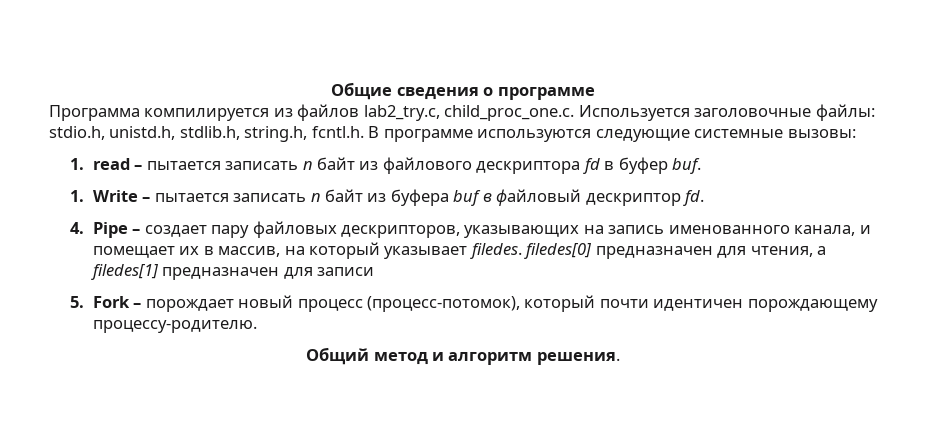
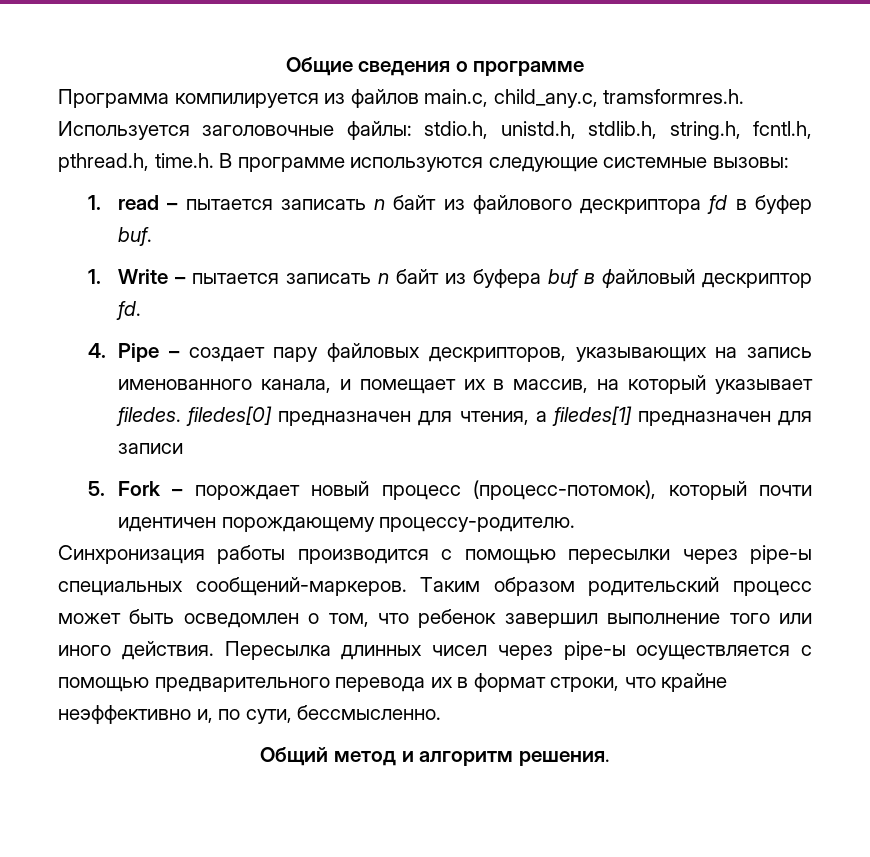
[363,105,575,121] lab2_try.c, child_proc_one.c. -> [424,89,745,108] main.c, child_any.c, tramsformres.h.
[311,126,364,138] fcntl.h. -> [753,121,813,139] [58,153,214,172] fcntl.h, pthread.h, time.h.
(257, 326) none -> [58,545,812,564] [58,577,813,596] [58,609,812,628] [58,641,812,660] [58,673,728,692] [58,705,442,724] // Синхронизация работы производится с помощью пересылки через pipe-ы специальных сообщений-маркеров. Таким образом родительский процесс может быть осведомлен о том, что ребенок завершил выполнение того или иного действия. Пересылка длинных чисел через pipe-ы осуществляется с помощью предварительного перевода их в формат строки, что крайне неэффективно и, по сути, бессмысленно.

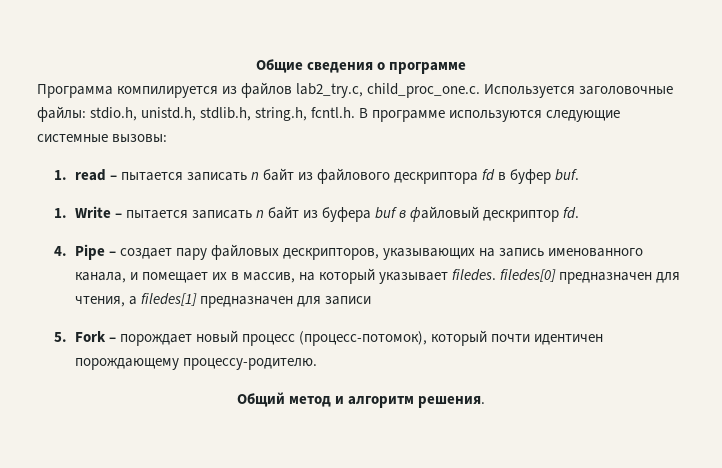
[424,89,745,108] main.c, child_any.c, tramsformres.h. -> [296,83,481,98] lab2_try.c, child_proc_one.c.
[753,121,813,139] [58,153,214,172] fcntl.h, pthread.h, time.h. -> [311,107,356,118] fcntl.h.
[58,545,812,564] [58,577,813,596] [58,609,812,628] [58,641,812,660] [58,673,728,692] [58,705,442,724] // Синхронизация работы производится с помощью пересылки через pipe-ы специальных сообщений-маркеров. Таким образом родительский процесс может быть осведомлен о том, что ребенок завершил выполнение того или иного действия. Пересылка длинных чисел через pipe-ы осуществляется с помощью предварительного перевода их в формат строки, что крайне неэффективно и, по сути, бессмысленно. -> (317, 364) none

